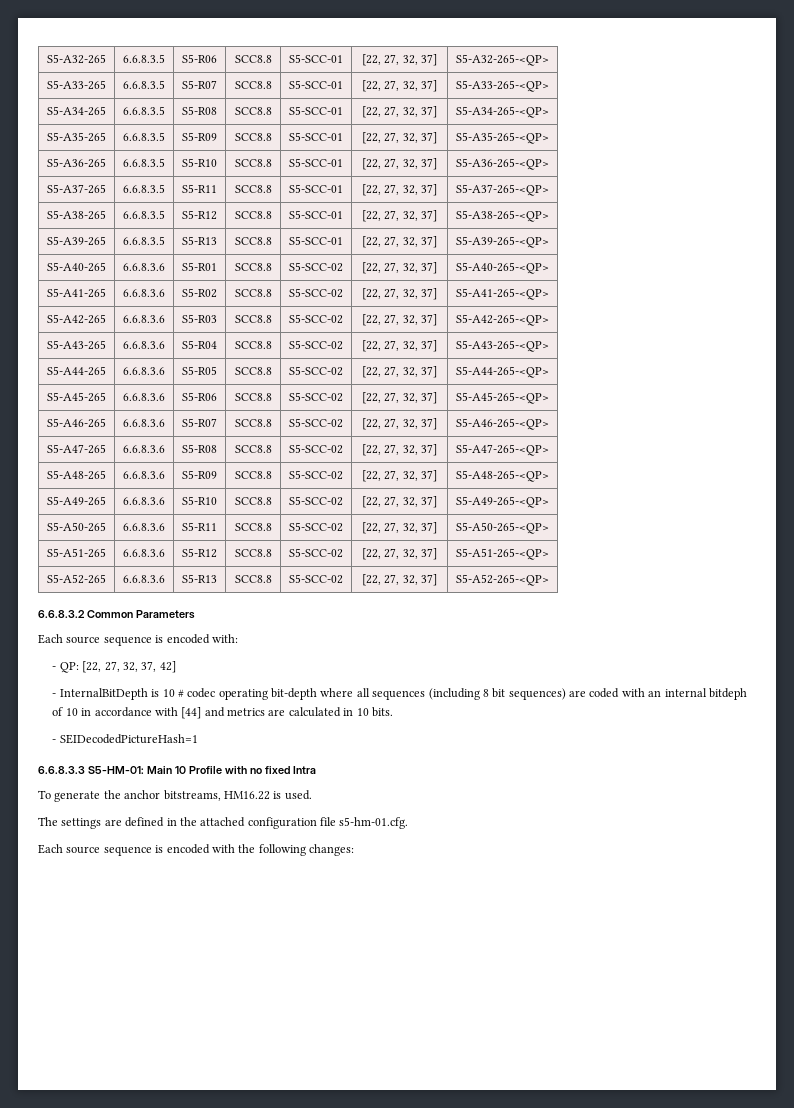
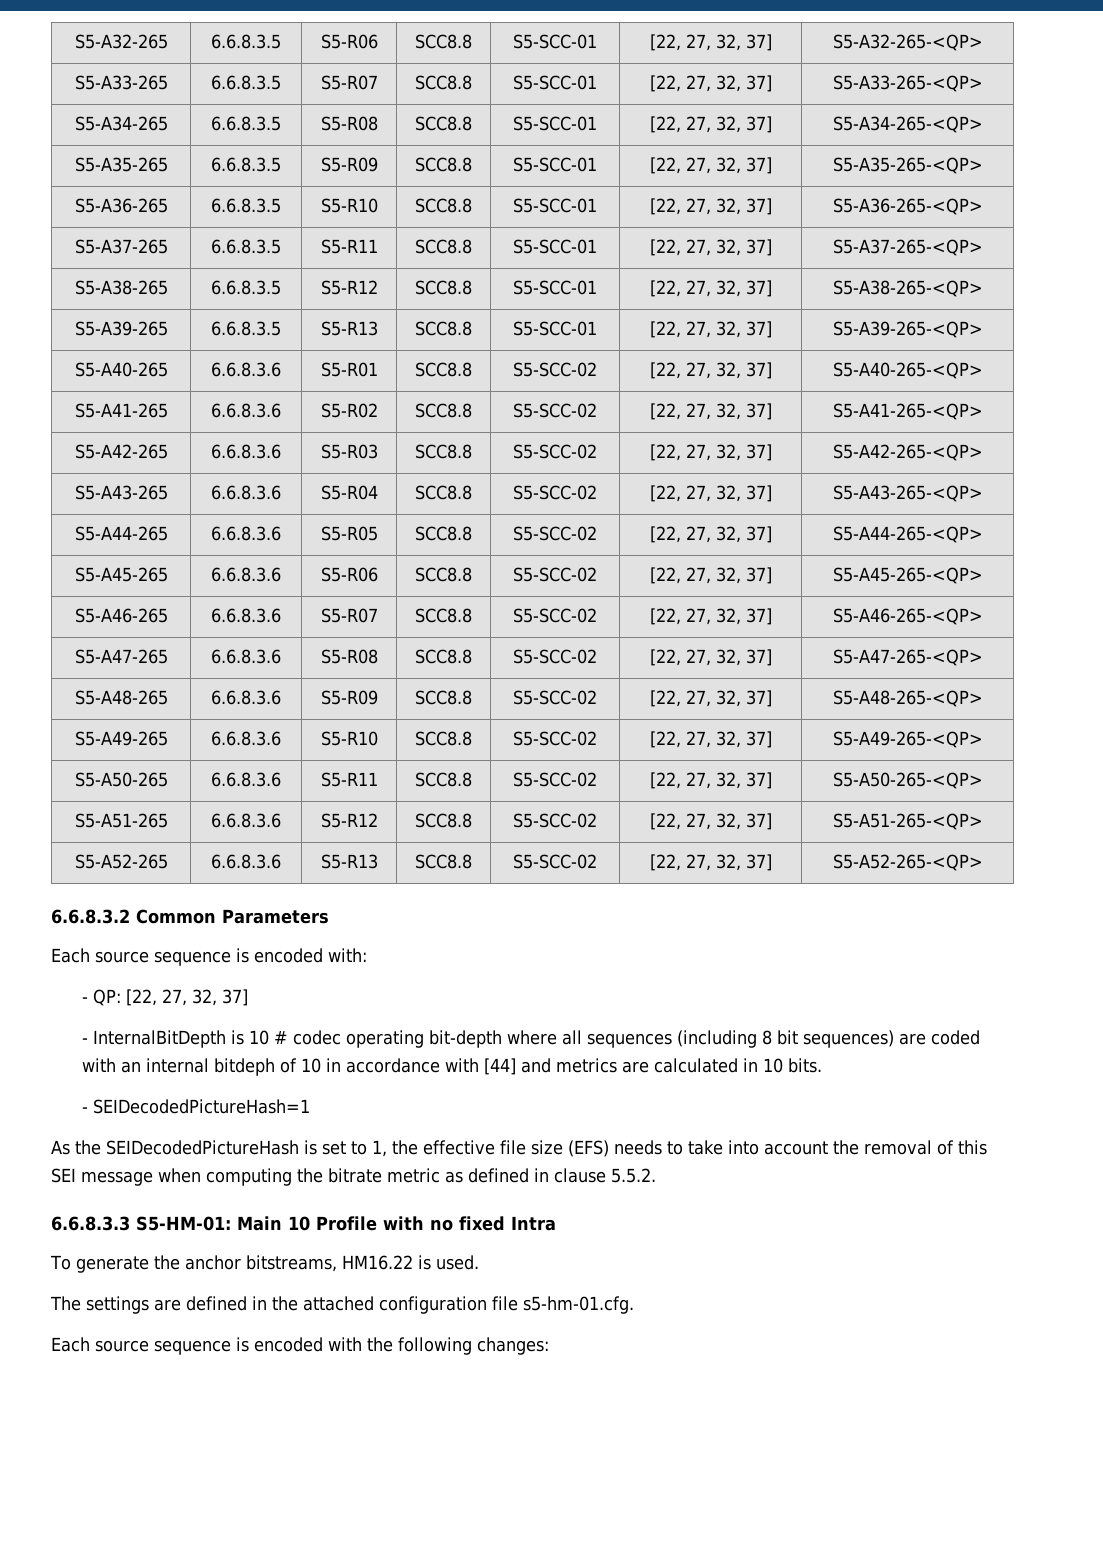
[141,661,176,673] 37, 42] -> [222,989,249,1006] 37]
(198, 739) none -> [51,1140,987,1157] [51,1168,656,1186] // As the SEIDecodedPictureHash is set to 1, the effective file size (EFS) needs to take into account the removal of this SEI message when computing the bitrate metric as defined in clause 5.5.2.

